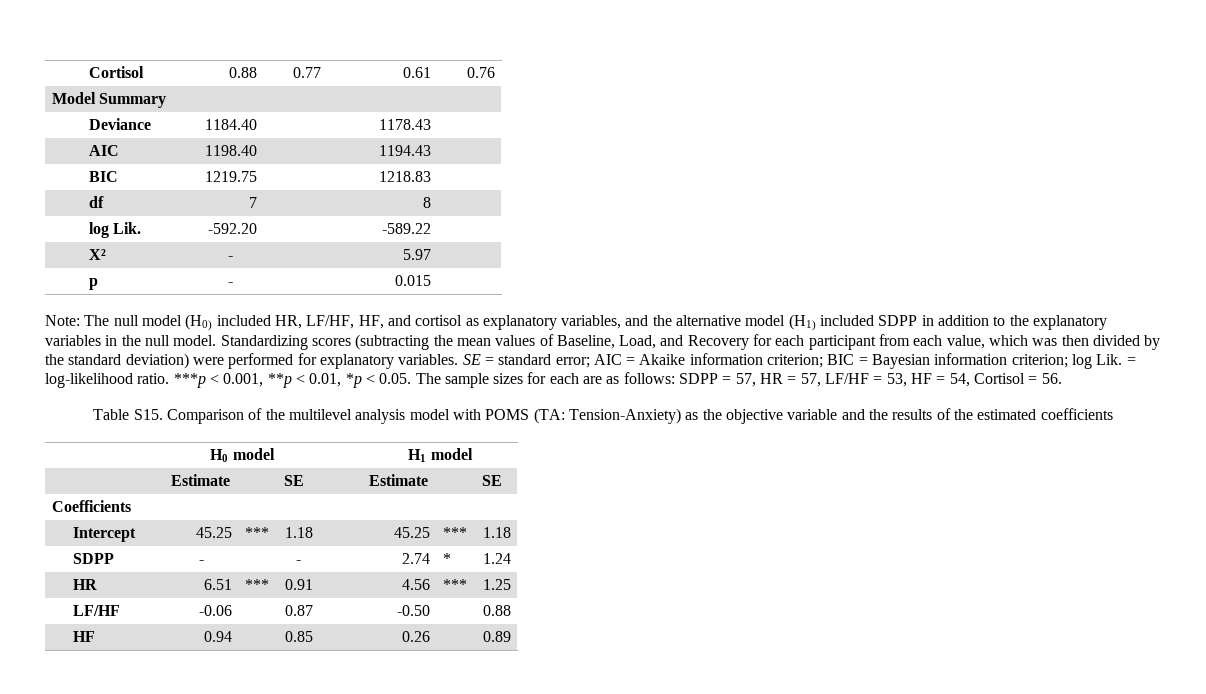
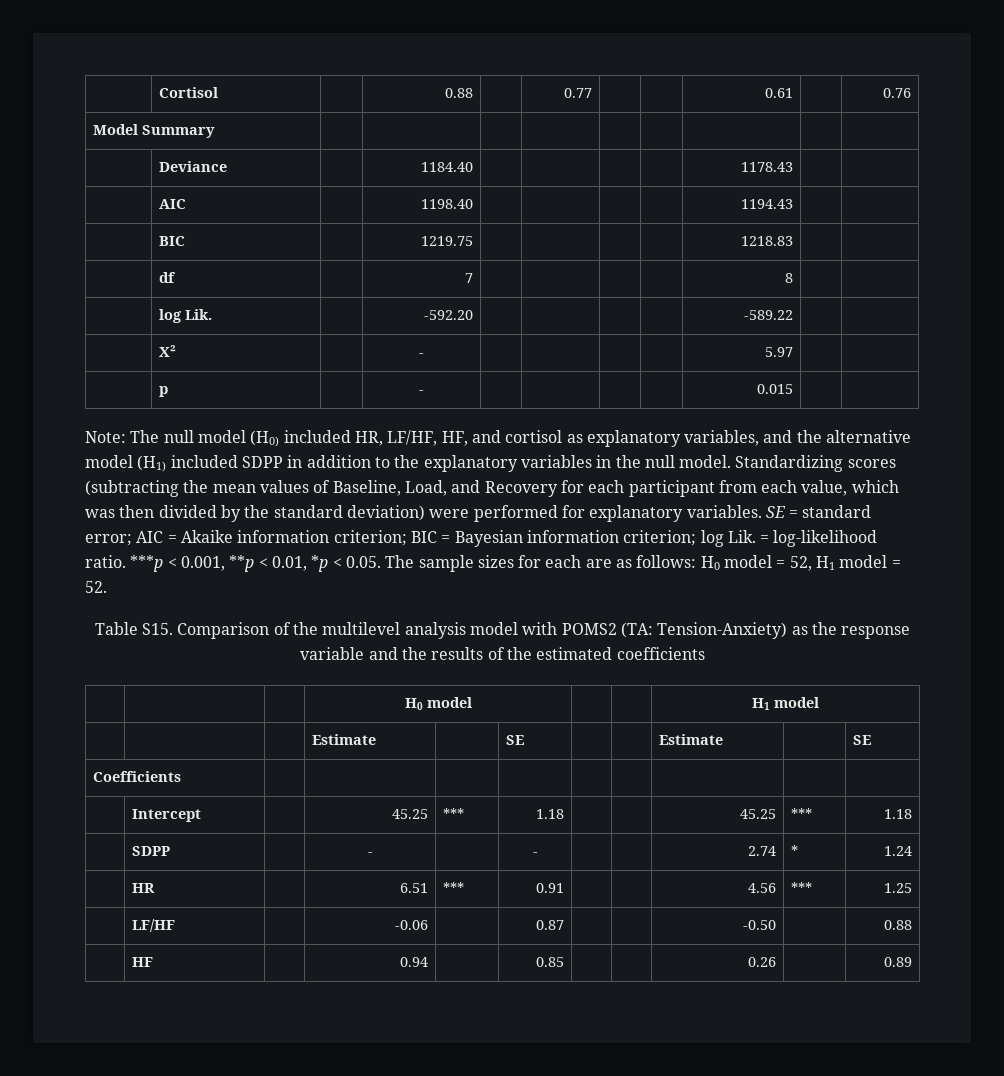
[679,373,1062,387] SDPP = 57, HR = 57, LF/HF = 53, HF = 54, Cortisol = 56. -> [700,555,901,571] [85,581,107,593] H0 model = 52, H1 model = 52.
[485,409,530,420] POMS -> [561,623,617,635] POMS2
[725,409,783,424] objective -> [841,626,911,639] response

